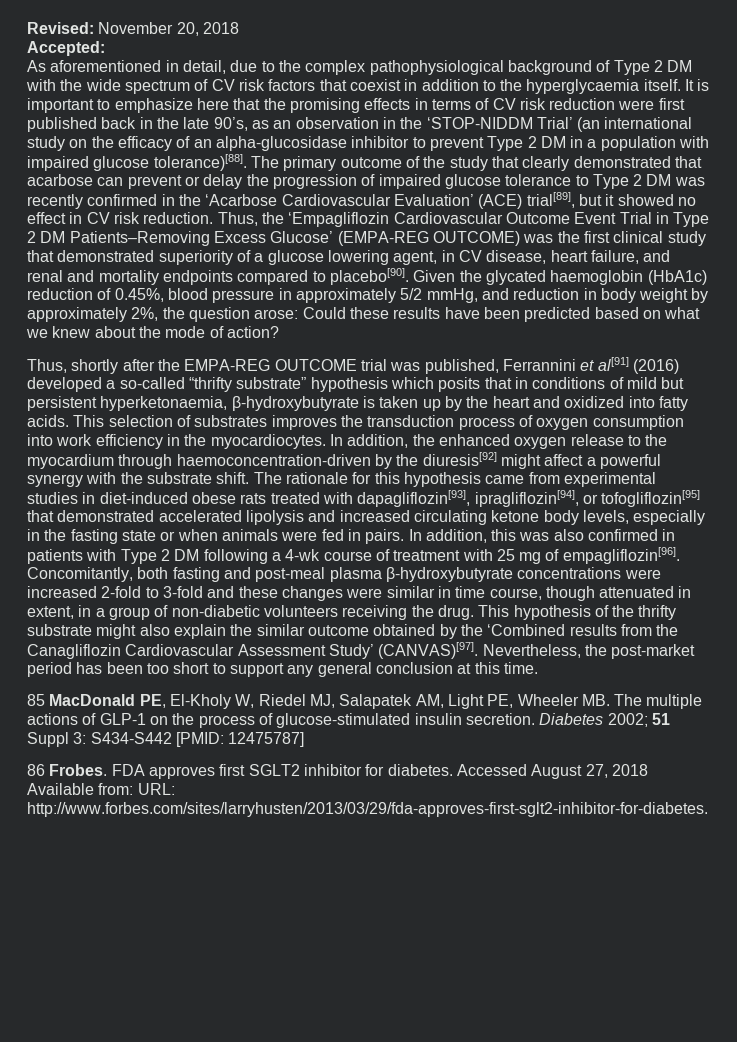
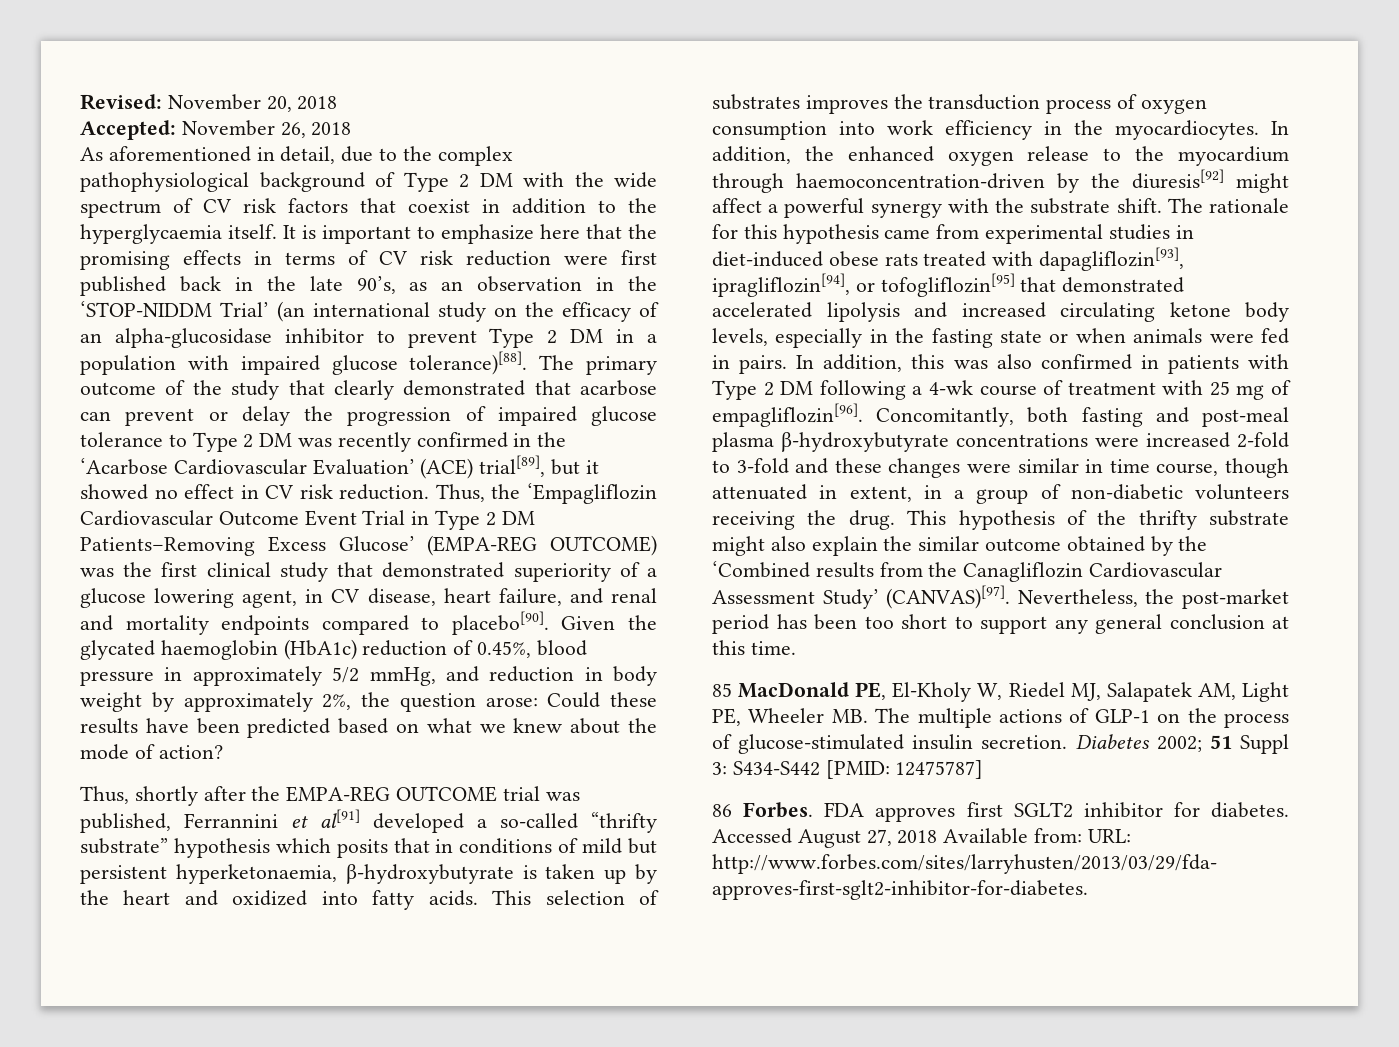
(105, 48) none -> [181,120,352,138] November 26, 2018
[632,359,679,374] (2016) -> (360, 818) none
[49,764,108,776] Frobes. -> [743,802,814,818] Forbes.

